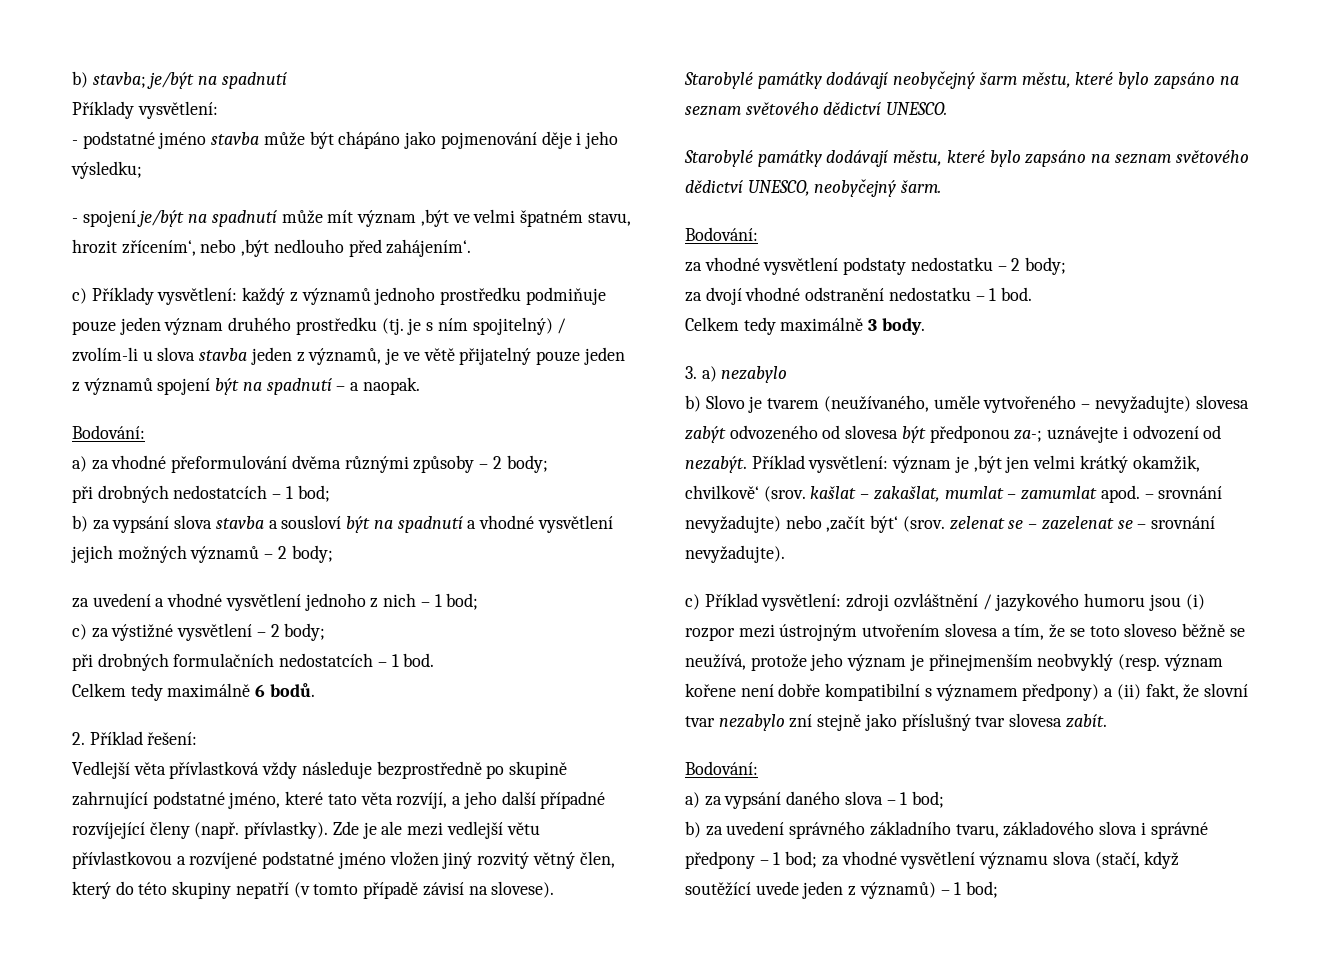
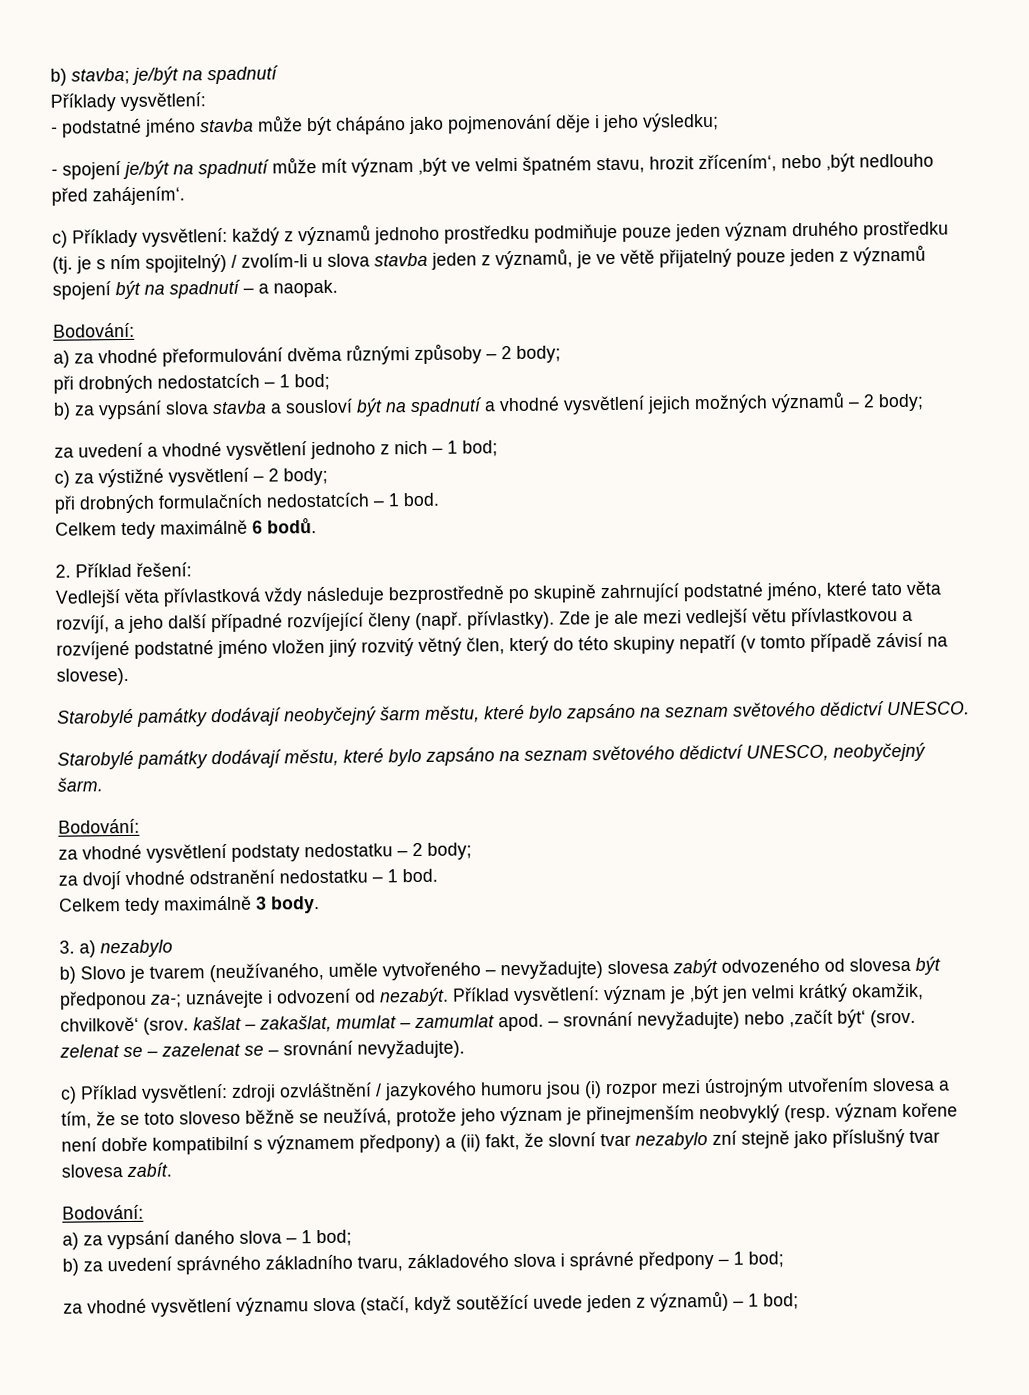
(818, 859) none -> (784, 1259) //

